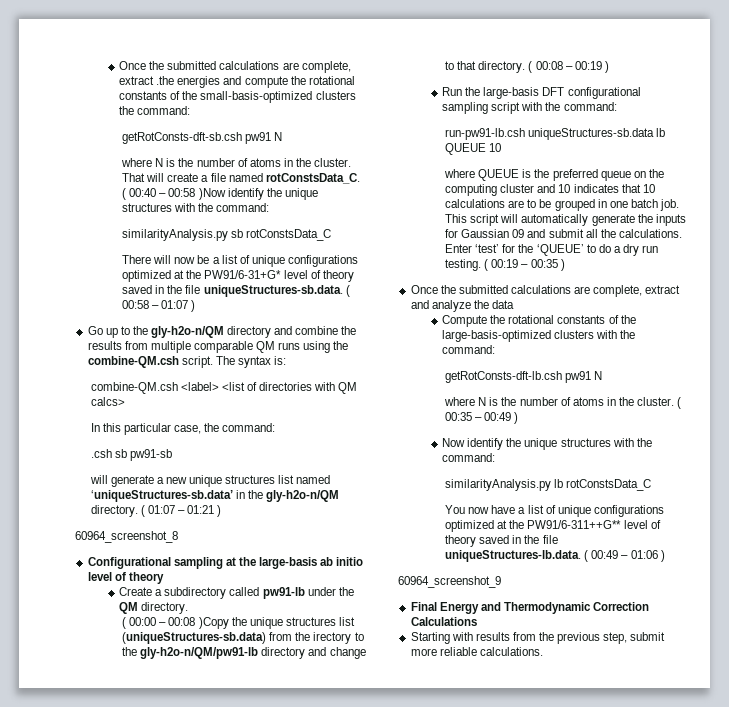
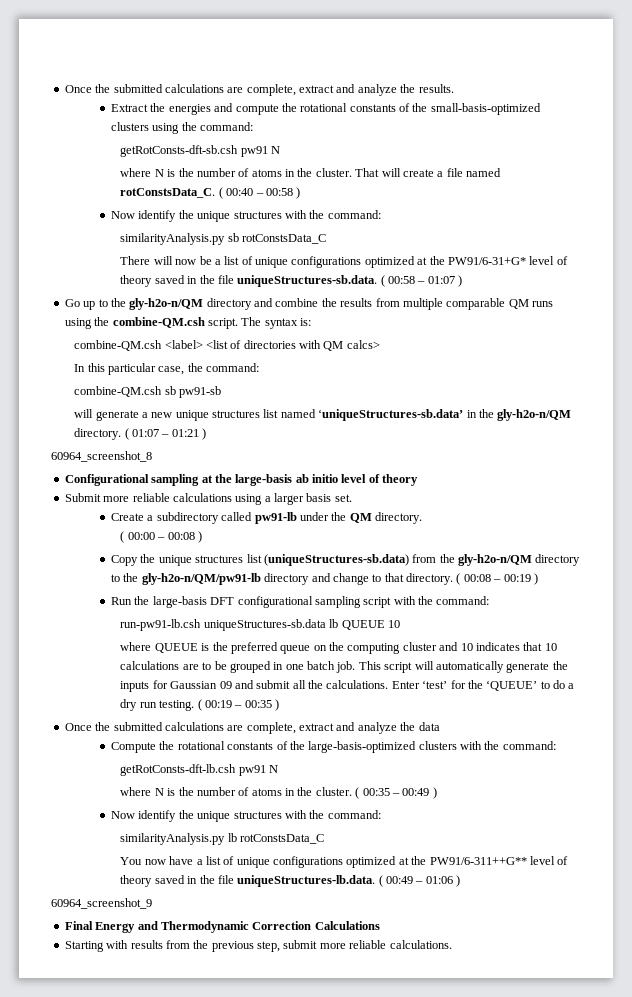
[119,61,351,73] [119,76,175,85] Once the submitted calculations are complete, extract .the -> [64,84,454,96] [111,103,166,112] Once the submitted calculations are complete, extract and analyze the results. // Extract the
(356, 95) none -> [152,123,180,134] using
[198,188,226,200] )Now -> [296,187,301,199] [111,211,136,219] ) // Now
[90,449,112,458] .csh -> [74,386,163,397] combine-QM.csh
(164, 578) none -> [64,493,352,505] // Submit more reliable calculations using a larger basis set.
[198,617,229,629] )Copy -> [197,531,202,543] [111,555,139,566] ) // Copy
[313,632,352,644] irectory -> [458,554,581,566] gly-h2o-n/QM directory

